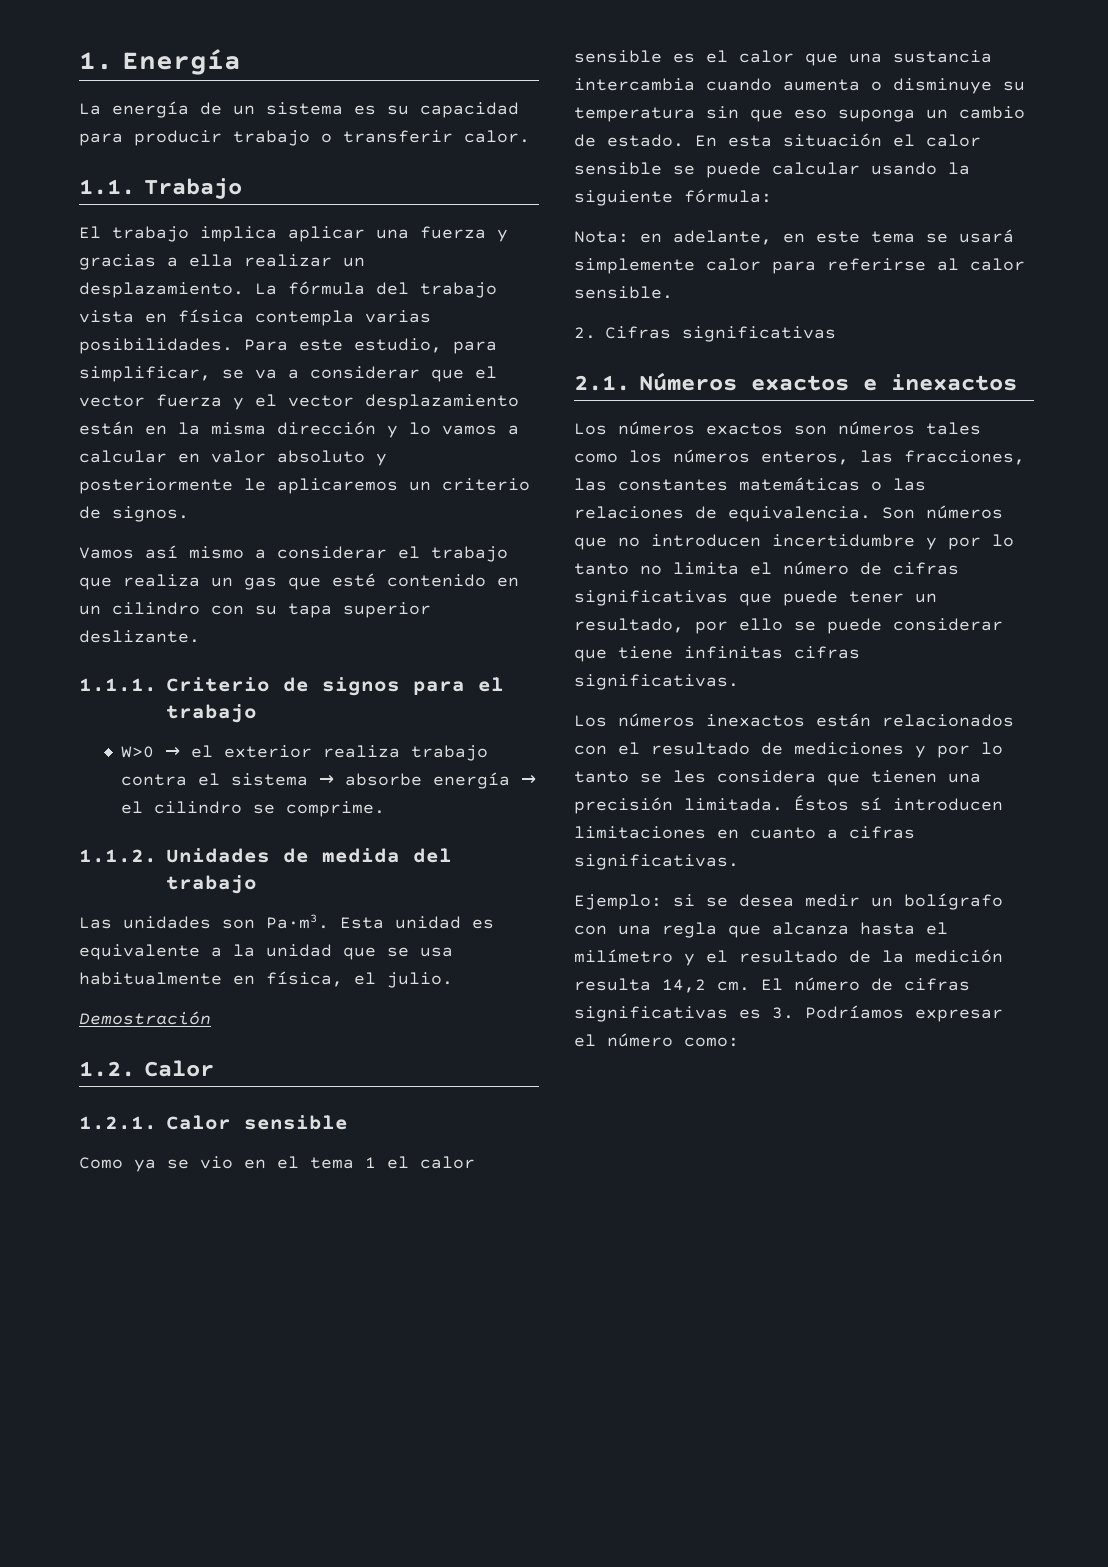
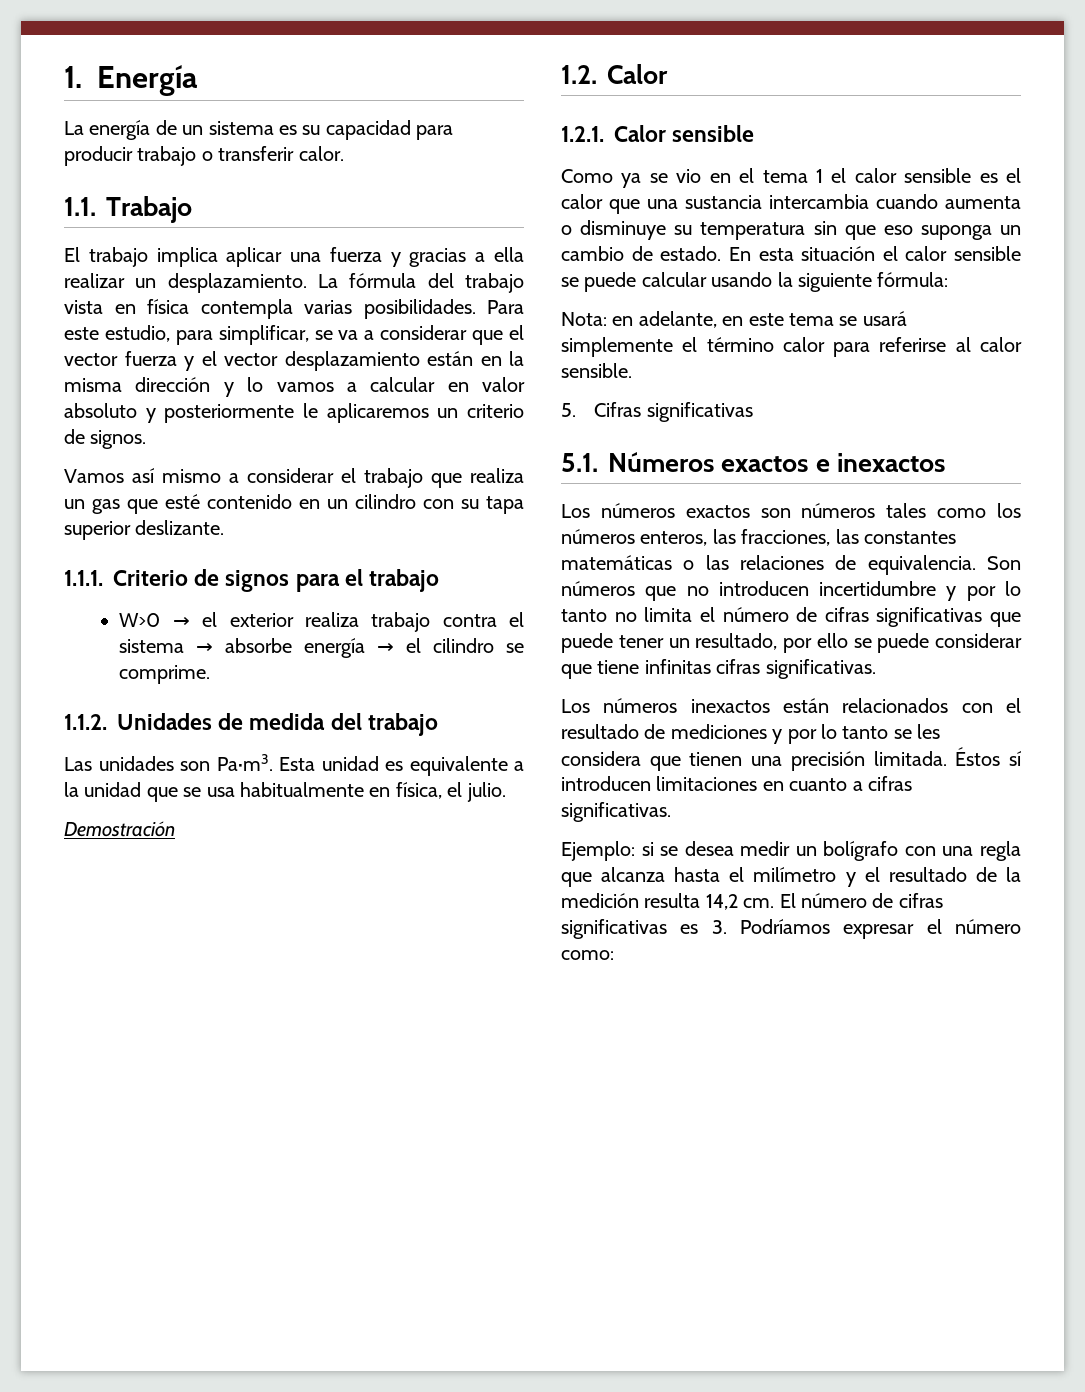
(695, 266) none -> [682,337,774,352] el término
[574,327,596,339] 2. -> [561,403,576,417] 5.
[574,375,630,391] 2.1. -> [561,453,598,472] 5.1.

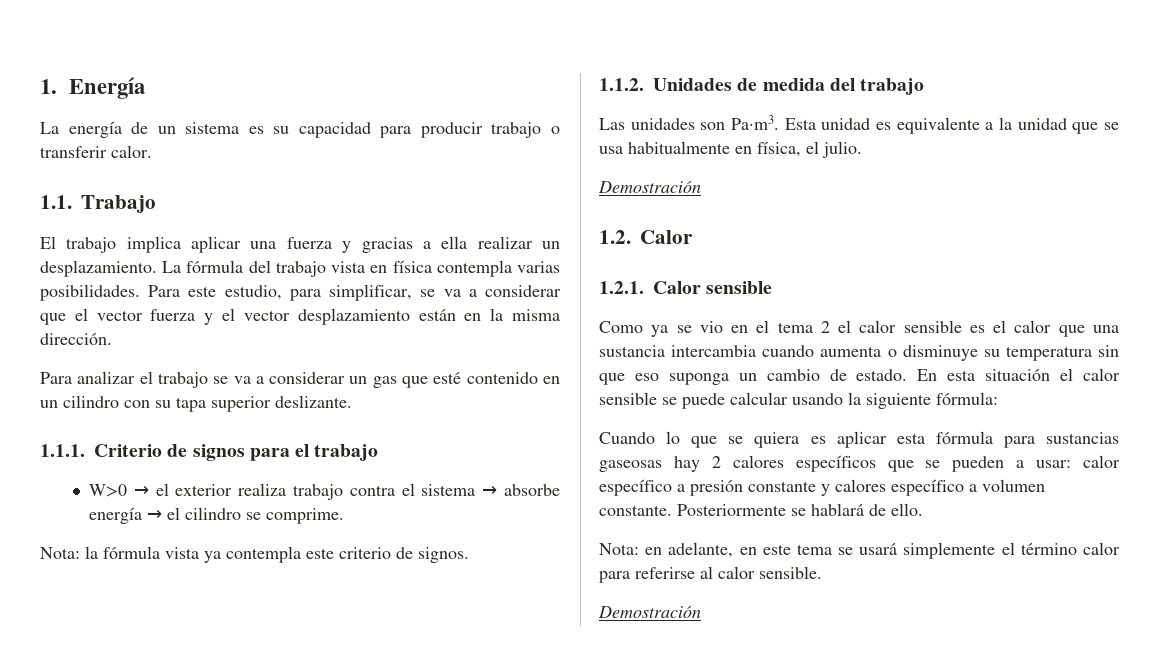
[135,377,525,397] [64,403,524,423] [64,429,147,449] [64,468,524,488] dirección y lo vamos a calcular en valor absoluto y posteriormente le aplicaremos un criterio de signos. // Vamos así mismo a considerar el trabajo que realiza -> [40,333,112,345] [40,371,346,388] dirección. // Para analizar el trabajo se va a considerar
(211, 674) none -> [40,546,469,563] // Nota: la fórmula vista ya contempla este criterio de signos.
[815,169,823,183] 1 -> [820,321,830,333] 2
(949, 279) none -> [599,431,1119,448] [599,455,1120,472] [599,479,1045,496] [599,503,923,516] // Cuando lo que se quiera es aplicar esta fórmula para sustancias gaseosas hay 2 calores específicos que se pueden a usar: calor específico a presión constante y calores específico a volumen constante. Posteriormente se hablará de ello.
[561,402,753,422] [561,452,945,472] [561,503,1021,518] [561,529,956,546] [561,555,1021,575] [561,581,1021,601] [561,607,1021,627] [561,633,1022,653] [561,659,876,679] [561,698,1021,713] [561,724,941,744] [561,747,1021,771] [561,776,912,791] [561,802,671,822] [561,841,1021,861] [561,867,1021,887] [561,893,943,910] [561,919,1021,939] [561,950,614,960] 5. Cifras significativas // 5.1. Números exactos e inexactos // Los números exactos son números tales como los números enteros, las fracciones, las constantes matemáticas o las relaciones de equivalencia. Son números que no introducen incertidumbre y por lo tanto no limita el número de cifras significativas que puede tener un resultado, por ello se puede considerar que tiene infinitas cifras significativas. // Los números inexactos están relacionados con el resultado de mediciones y por lo tanto se les considera que tienen una precisión limitada. Éstos sí introducen limitaciones en cuanto a cifras significativas. // Ejemplo: si se desea medir un bolígrafo con una regla que alcanza hasta el milímetro y el resultado de la medición resulta 14,2 cm. El número de cifras significativas es 3. Podríamos expresar el número como: -> [598,606,701,618] Demostración

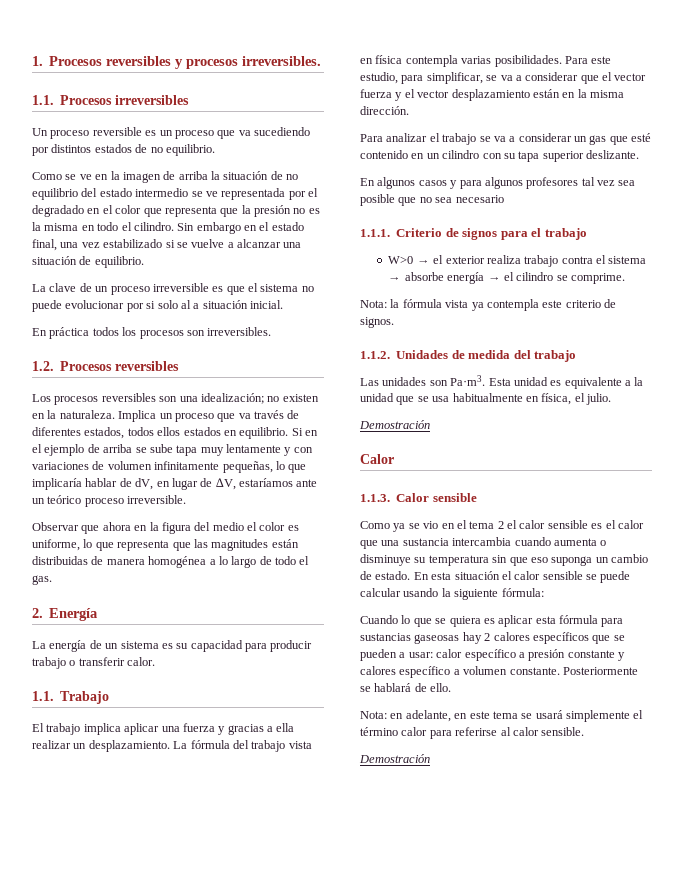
(57, 86) none -> [49,56,322,69] [32,95,190,105] [32,127,310,139] [32,144,215,156] [32,171,299,183] [32,188,318,200] [32,205,320,217] [32,222,304,234] [32,239,302,251] [32,256,144,268] [32,283,314,295] [32,300,283,312] [32,327,272,339] [32,361,180,371] [32,393,319,405] [32,410,300,422] [32,427,318,439] [32,444,313,456] [32,461,307,473] [32,478,318,490] [32,495,187,507] [32,522,299,534] [32,539,299,551] [32,556,310,568] [32,575,52,585] [32,608,43,618] Procesos reversibles y procesos irreversibles. // 1.1. Procesos irreversibles // Un proceso reversible es un proceso que va sucediendo por distintos estados de no equilibrio. // Como se ve en la imagen de arriba la situación de no equilibrio del estado intermedio se ve representada por el degradado en el color que representa que la presión no es la misma en todo el cilindro. Sin embargo en el estado final, una vez estabilizado si se vuelve a alcanzar una situación de equilibrio. // La clave de un proceso irreversible es que el sistema no puede evolucionar por si solo al a situación inicial. // En práctica todos los procesos son irreversibles. // 1.2. Procesos reversibles // Los procesos reversibles son una idealización; no existen en la naturaleza. Implica un proceso que va través de diferentes estados, todos ellos estados en equilibrio. Si en el ejemplo de arriba se sube tapa muy lentamente y con variaciones de volumen infinitamente pequeñas, lo que implicaría hablar de dV, en lugar de ∆V, estaríamos ante un teórico proceso irreversible. // Observar que ahora en la figura del medio el color es uniforme, lo que representa que las magnitudes están distribuidas de manera homogénea a lo largo de todo el gas. // 2.
(352, 401) none -> [360,177,636,189] [360,194,504,206] // En algunos casos y para algunos profesores tal vez sea posible que no sea necesario
[599,230,631,244] 1.2. -> (430, 424) none
[599,281,644,294] 1.2.1. -> [360,494,390,502] 1.1.3.

